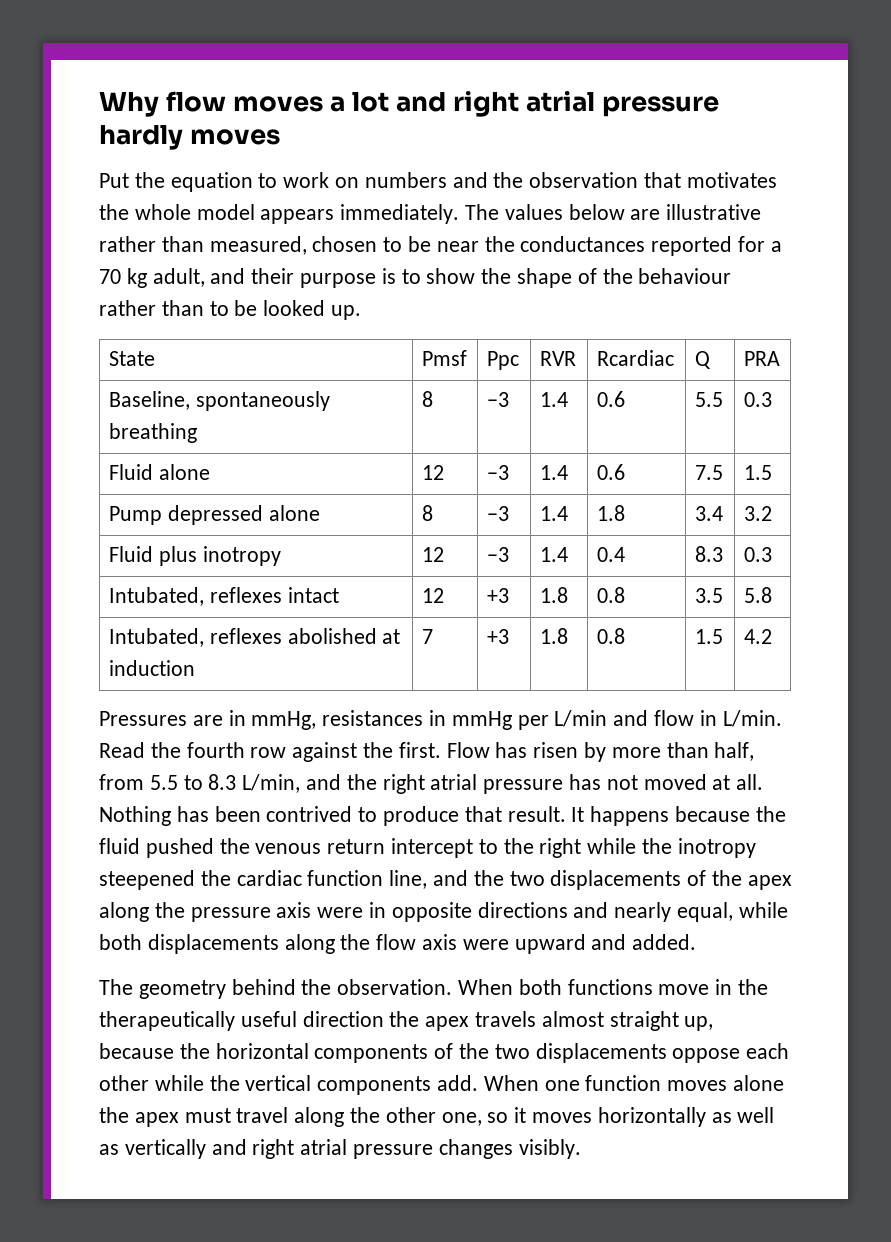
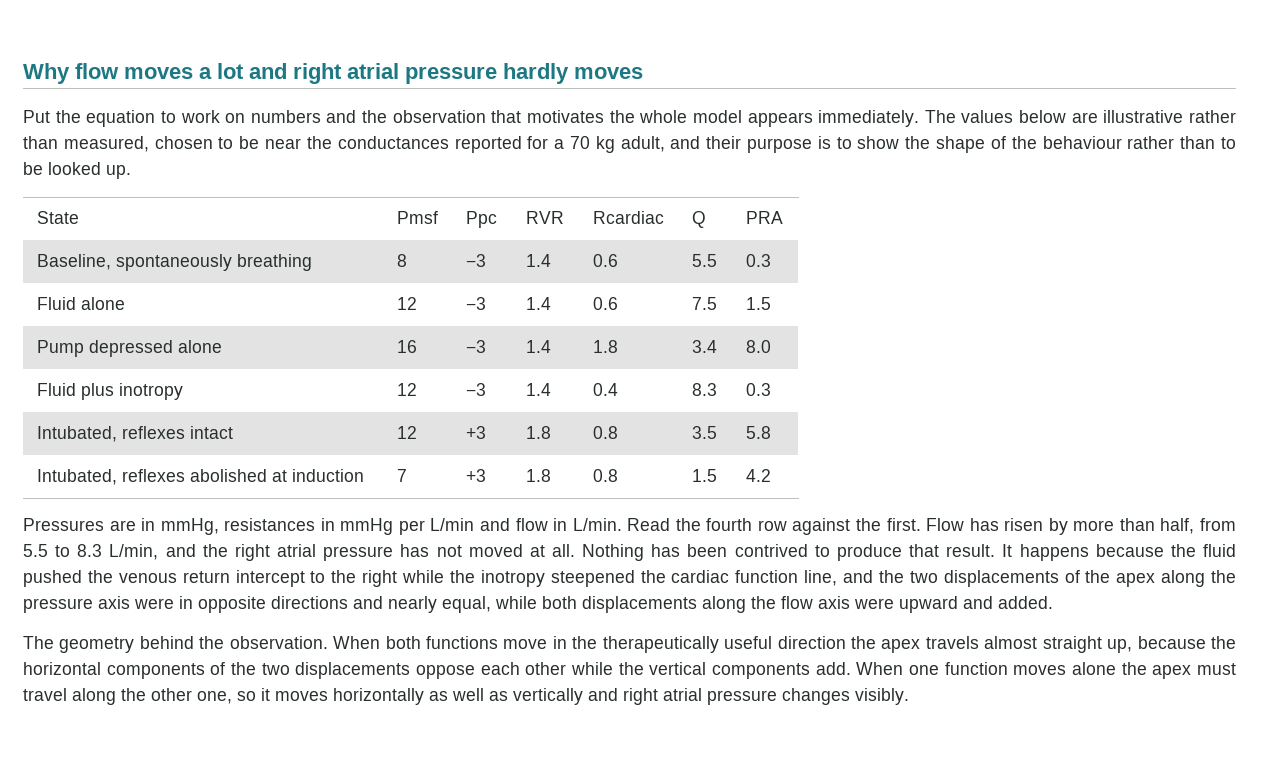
[421,505,433,521] 8 -> [396,340,417,353] 16
[743,506,772,521] 3.2 -> [745,340,771,353] 8.0

